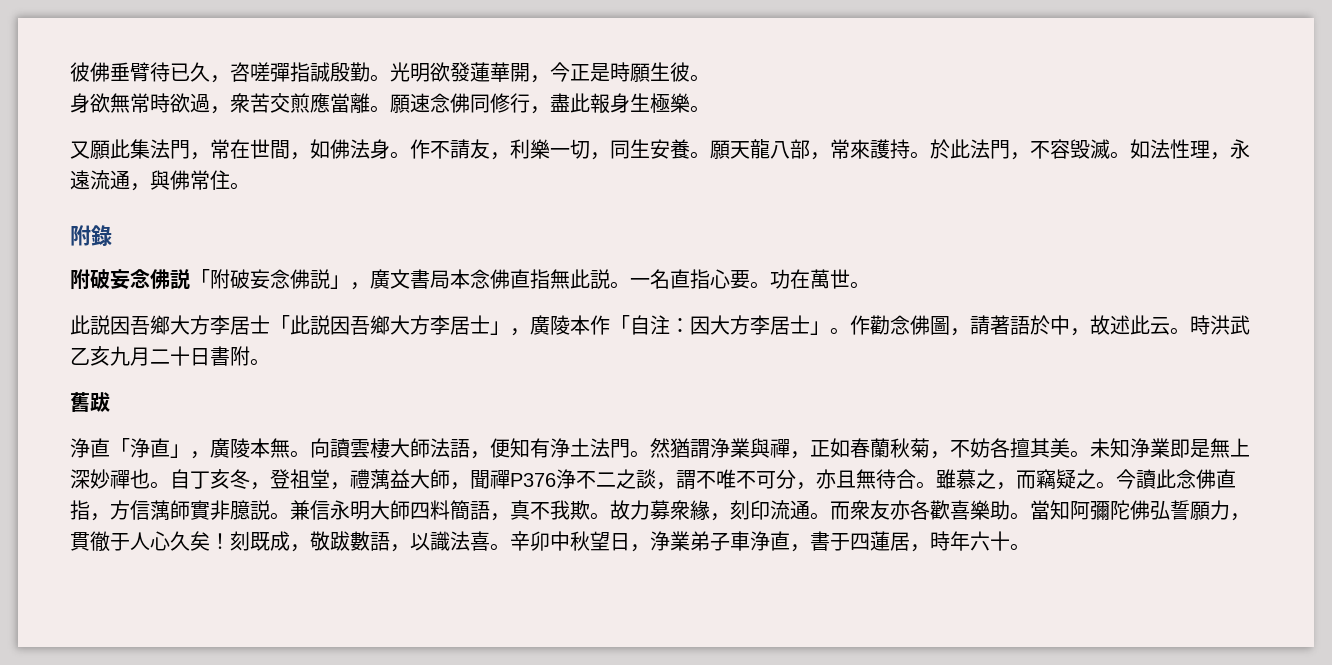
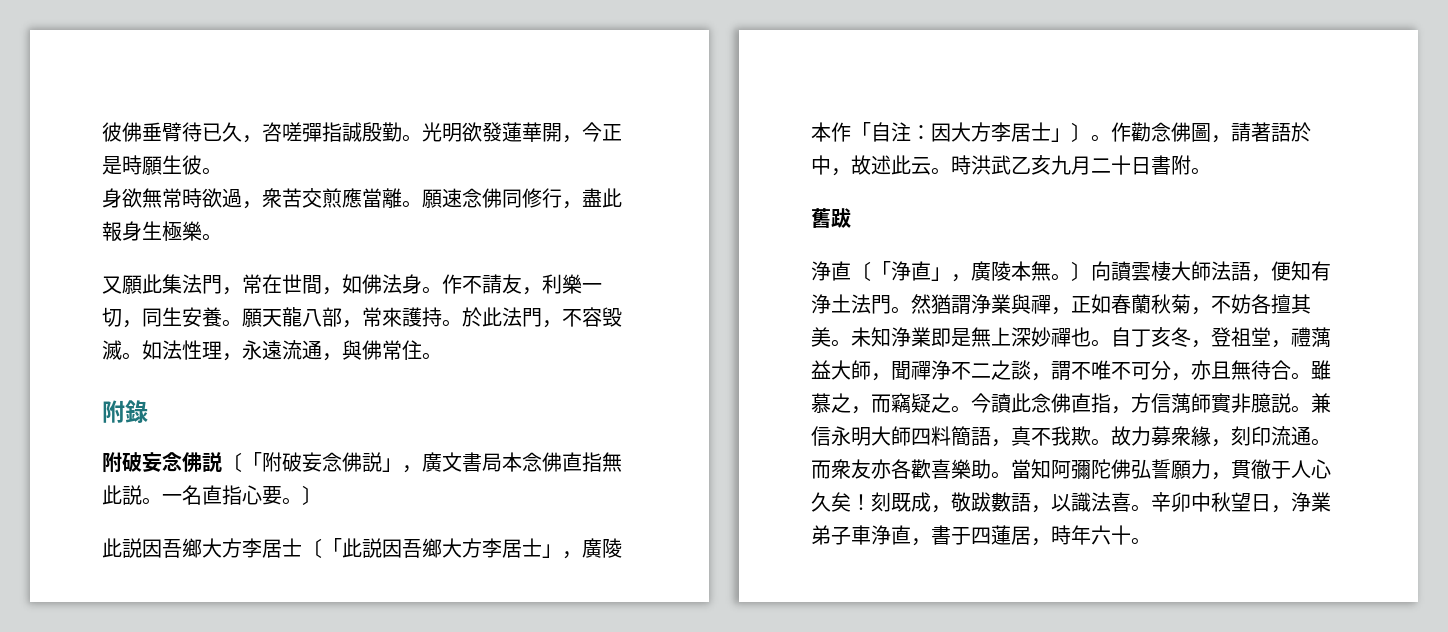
(190, 279) none -> [222,452,242,472] 〔
[770,269,870,289] [70,315,270,335] 功在萬世。 // 此説因吾鄉大方李居士 -> [302,485,322,505] [102,538,322,558] 〕 // 此説因吾鄉大方李居士〔
(830, 328) none -> [1071,122,1091,142] 〕
(110, 448) none -> [851,261,871,281] 〔
(310, 454) none -> [1071,261,1091,281] 〕
[510,473,556,487] P376 -> (931, 370) none

